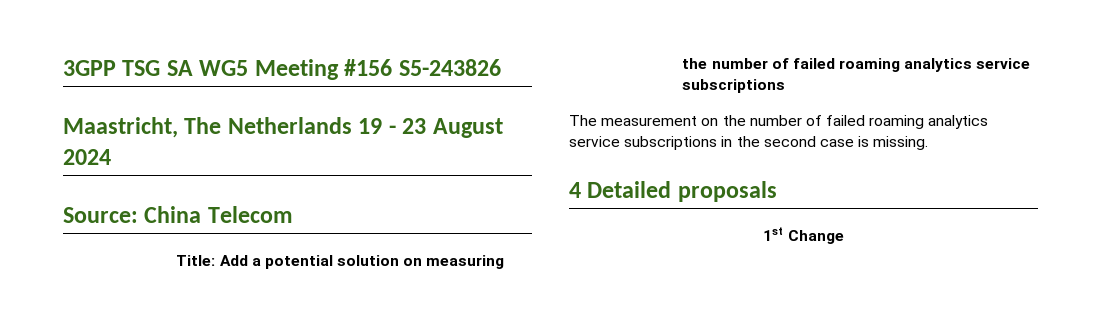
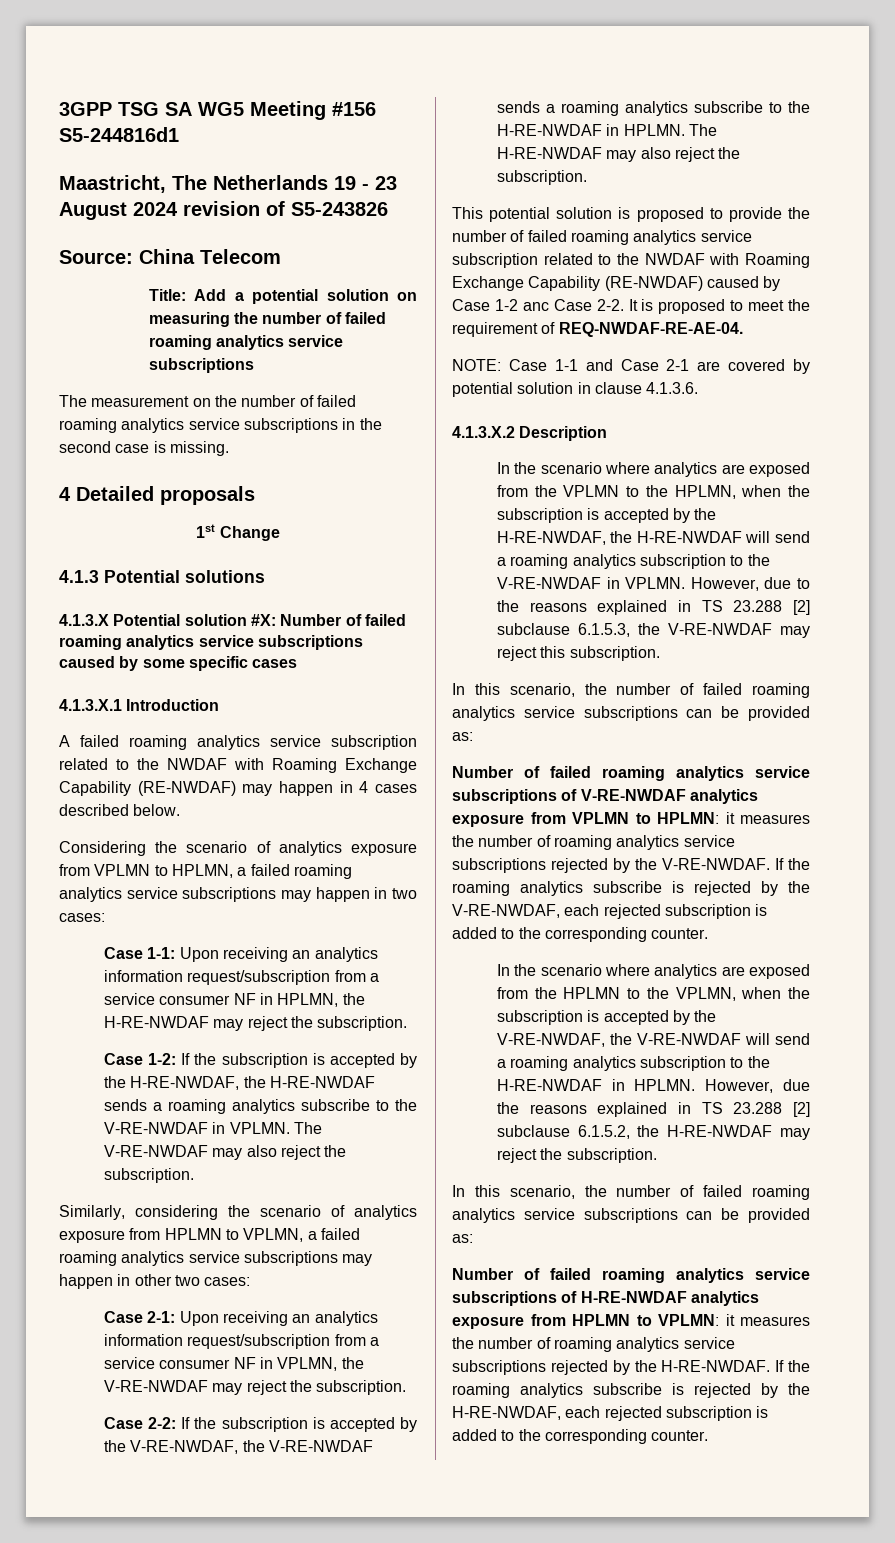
[398,59,501,76] S5-243826 -> [59,127,179,142] S5-244816d1
(111, 157) none -> [183,201,388,216] revision of S5-243826
(844, 237) none -> [59,570,265,583] [59,614,406,626] [59,635,363,650] [59,656,298,671] [59,699,220,711] [59,735,417,750] [59,758,417,773] [59,781,418,796] [59,804,181,816] [59,841,418,856] [59,864,352,879] [59,887,417,902] [59,913,105,922] [103,947,378,962] [103,970,379,985] [103,993,365,1007] [103,1016,408,1031] [103,1053,417,1068] [103,1076,375,1090] [103,1099,417,1114] [103,1122,322,1134] [103,1145,347,1160] [103,1168,194,1183] [59,1205,417,1220] [59,1228,360,1243] [59,1251,373,1266] [59,1274,251,1289] [103,1311,378,1326] [103,1334,379,1349] [103,1357,364,1371] [103,1380,407,1395] [103,1417,417,1432] [103,1440,373,1454] [496,101,810,116] [496,124,717,136] [496,147,741,162] [496,170,587,185] [452,207,810,222] [452,230,752,245] [452,253,811,268] [452,276,781,291] [452,299,810,314] [452,322,743,337] [452,359,810,374] [452,382,699,397] [452,426,608,441] [496,462,811,477] [496,485,810,499] [496,508,717,523] [496,531,810,545] [496,554,770,569] [496,577,810,591] [496,600,810,615] [496,623,810,638] [496,646,660,661] [452,683,810,698] [452,706,810,721] [452,732,473,741] [452,766,810,781] [452,789,758,804] [452,812,810,827] [452,835,735,850] [452,858,810,873] [452,881,810,896] [452,904,768,919] [452,927,709,942] [496,964,811,979] [496,987,810,1001] [496,1010,717,1025] [496,1033,810,1047] [496,1056,770,1071] [496,1079,810,1093] [496,1102,810,1117] [496,1125,810,1140] [496,1148,657,1163] [452,1185,810,1200] [452,1208,810,1223] [452,1234,473,1243] [452,1268,810,1283] [452,1291,759,1306] [452,1314,810,1329] [452,1337,735,1352] [452,1360,810,1375] [452,1383,810,1398] [452,1406,769,1421] [452,1429,709,1444] // 4.1.3 Potential solutions // 4.1.3.X Potential solution #X: Number of failed roaming analytics service subscriptions caused by some specific cases // 4.1.3.X.1 Introduction // A failed roaming analytics service subscription related to the NWDAF with Roaming Exchange Capability (RE-NWDAF) may happen in 4 cases described below. // Considering the scenario of analytics exposure from VPLMN to HPLMN, a failed roaming analytics service subscriptions may happen in two cases: // Case 1-1: Upon receiving an analytics information request/subscription from a service consumer NF in HPLMN, the H-RE-NWDAF may reject the subscription. // Case 1-2: If the subscription is accepted by the H-RE-NWDAF, the H-RE-NWDAF sends a roaming analytics subscribe to the V-RE-NWDAF in VPLMN. The V-RE-NWDAF may also reject the subscription. // Similarly, considering the scenario of analytics exposure from HPLMN to VPLMN, a failed roaming analytics service subscriptions may happen in other two cases: // Case 2-1: Upon receiving an analytics information request/subscription from a service consumer NF in VPLMN, the V-RE-NWDAF may reject the subscription. // Case 2-2: If the subscription is accepted by the V-RE-NWDAF, the V-RE-NWDAF sends a roaming analytics subscribe to the H-RE-NWDAF in HPLMN. The H-RE-NWDAF may also reject the subscription. // This potential solution is proposed to provide the number of failed roaming analytics service subscription related to the NWDAF with Roaming Exchange Capability (RE-NWDAF) caused by Case 1-2 anc Case 2-2. It is proposed to meet the requirement of REQ-NWDAF-RE-AE-04. // NOTE: Case 1-1 and Case 2-1 are covered by potential solution in clause 4.1.3.6. // 4.1.3.X.2 Description // In the scenario where analytics are exposed from the VPLMN to the HPLMN, when the subscription is accepted by the H-RE-NWDAF, the H-RE-NWDAF will send a roaming analytics subscription to the V-RE-NWDAF in VPLMN. However, due to the reasons explained in TS 23.288 [2] subclause 6.1.5.3, the V-RE-NWDAF may reject this subscription. // In this scenario, the number of failed roaming analytics service subscriptions can be provided as: // Number of failed roaming analytics service subscriptions of V-RE-NWDAF analytics exposure from VPLMN to HPLMN: it measures the number of roaming analytics service subscriptions rejected by the V-RE-NWDAF. If the roaming analytics subscribe is rejected by the V-RE-NWDAF, each rejected subscription is added to the corresponding counter. // In the scenario where analytics are exposed from the HPLMN to the VPLMN, when the subscription is accepted by the V-RE-NWDAF, the V-RE-NWDAF will send a roaming analytics subscription to the H-RE-NWDAF in HPLMN. However, due the reasons explained in TS 23.288 [2] subclause 6.1.5.2, the H-RE-NWDAF may reject the subscription. // In this scenario, the number of failed roaming analytics service subscriptions can be provided as: // Number of failed roaming analytics service subscriptions of H-RE-NWDAF analytics exposure from HPLMN to VPLMN: it measures the number of roaming analytics service subscriptions rejected by the H-RE-NWDAF. If the roaming analytics subscribe is rejected by the H-RE-NWDAF, each rejected subscription is added to the corresponding counter.

